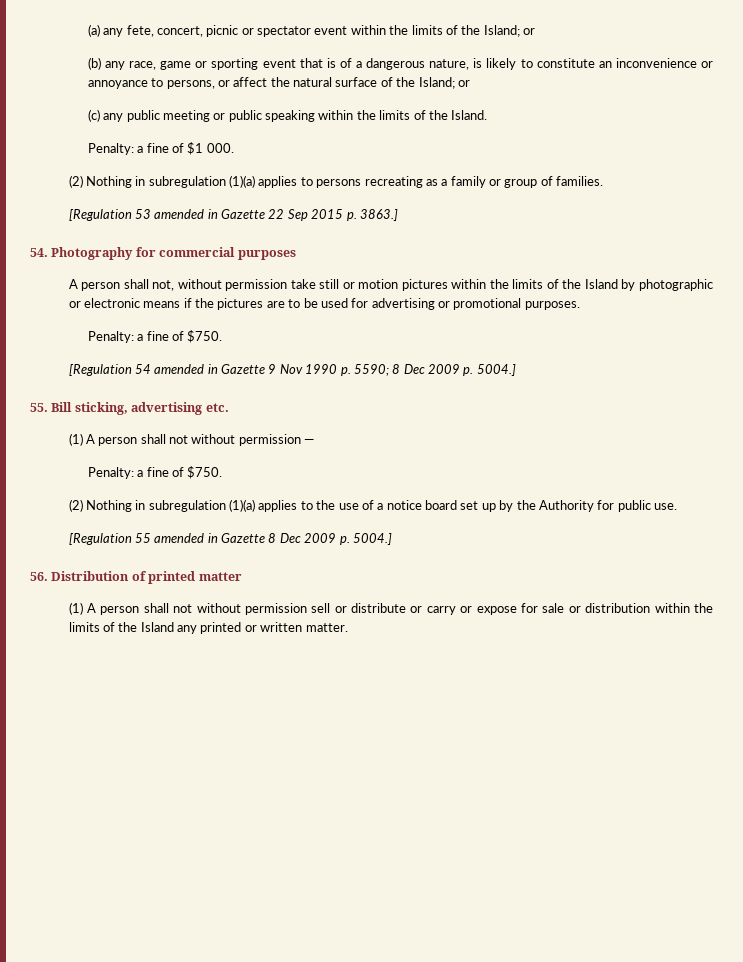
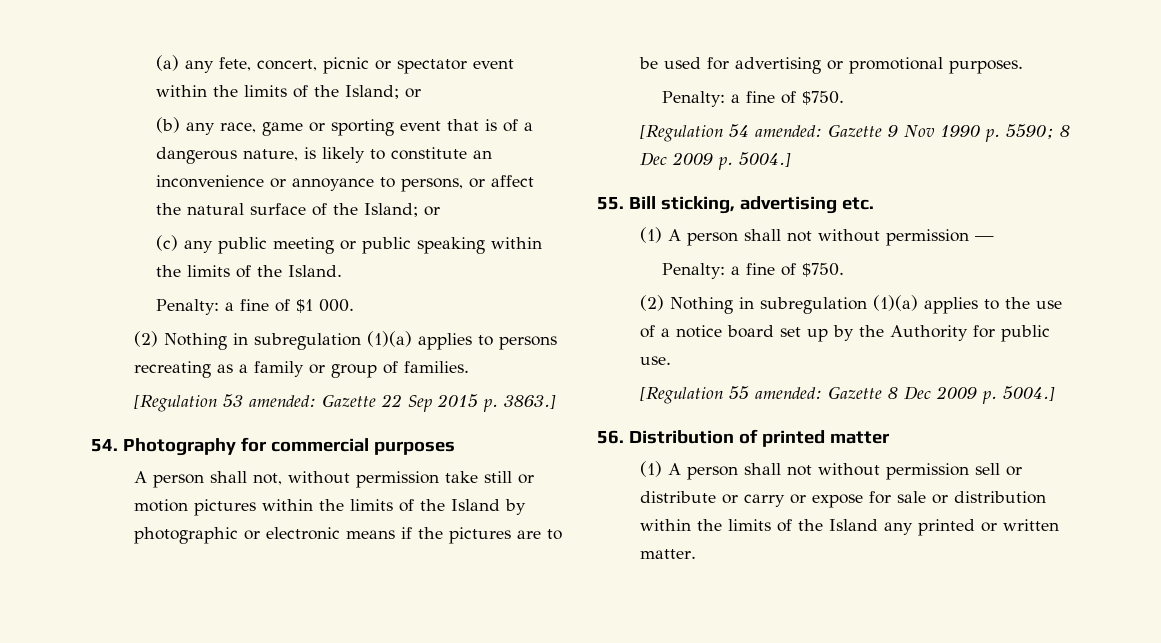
[154,209,218,219] amended in -> [248,395,316,407] amended:
[154,364,218,374] amended in -> [754,125,822,137] amended:
[154,533,218,543] amended in -> [754,387,822,399] amended:

